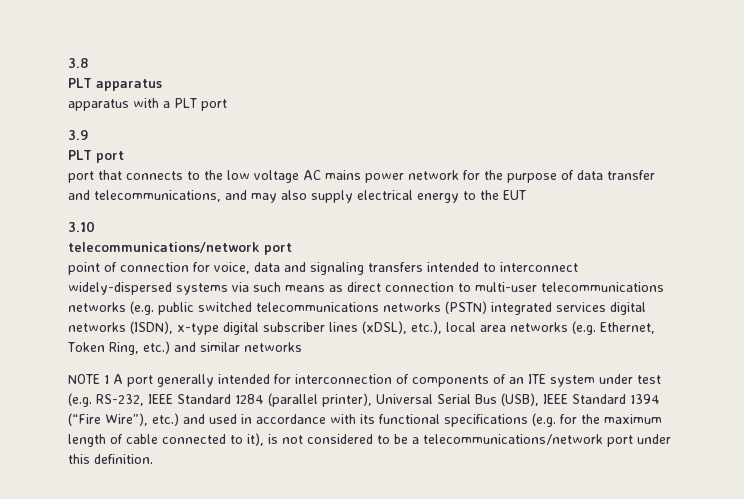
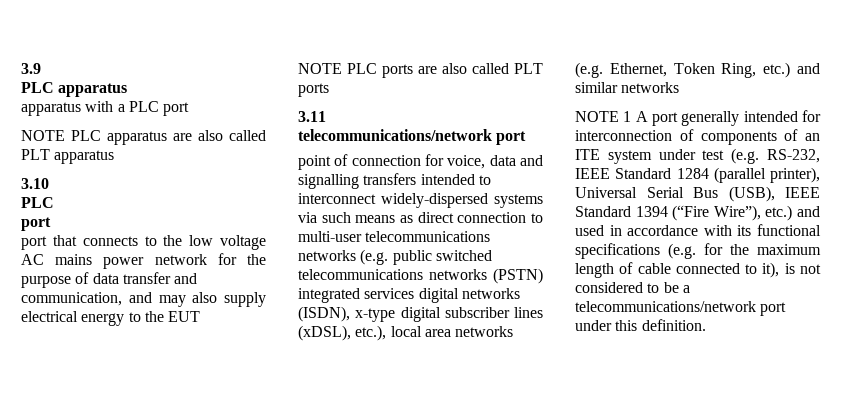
[68,58,88,68] [68,78,92,88] 3.8 // PLT -> [21,63,41,74] [21,82,54,93] 3.9 // PLC
[174,98,227,111] [68,130,88,140] [68,150,92,160] PLT port // 3.9 // PLT -> [128,101,190,116] [21,130,266,145] [21,149,115,164] [21,178,49,189] [21,197,54,208] PLC port // NOTE PLC apparatus are also called PLT apparatus // 3.10 // PLC //
[94,190,221,202] telecommunications, -> [21,292,122,306] communication,
[68,221,95,232] 3.10 -> [298,63,543,78] [298,83,329,97] [298,111,326,122] NOTE PLC ports are also called PLT ports // 3.11
[310,262,364,275] signaling -> [298,174,359,189] signalling

